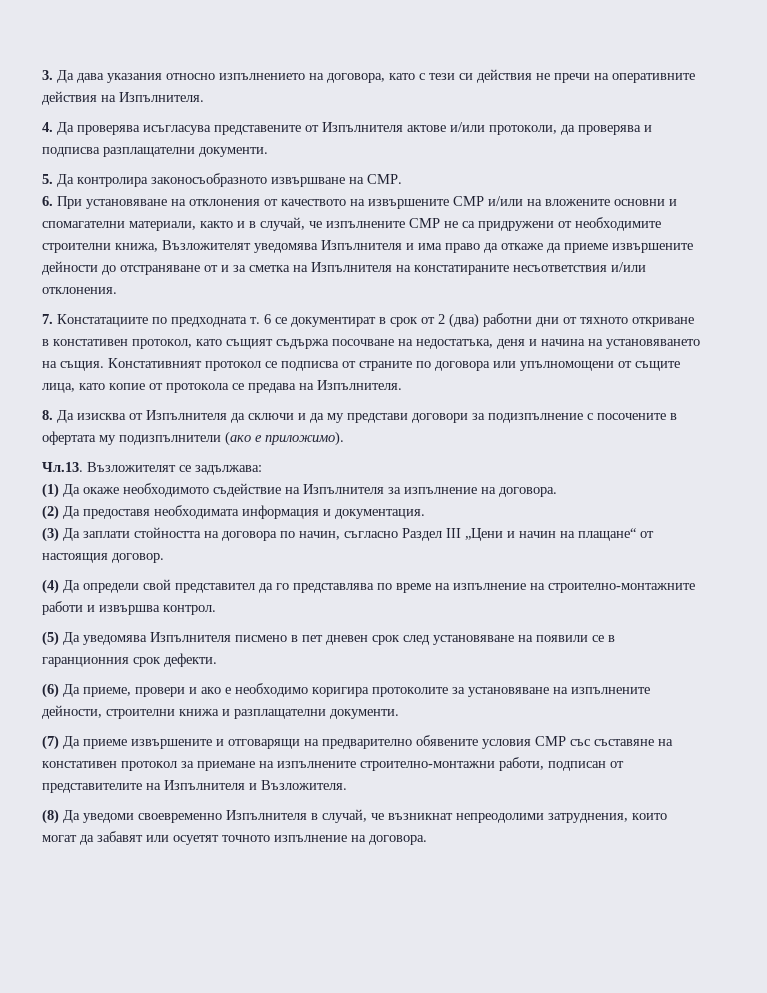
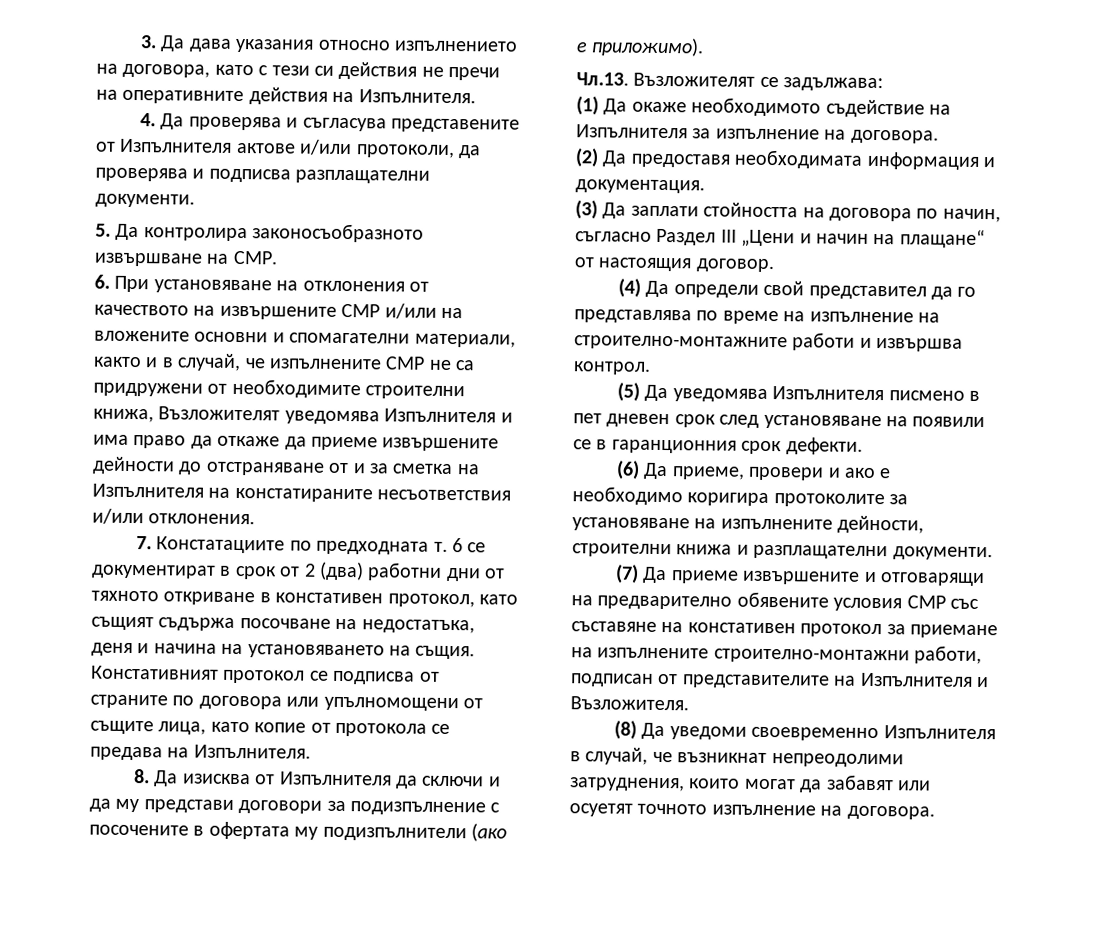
[143,125,211,135] исъгласува -> [286,117,387,132] и съгласува

